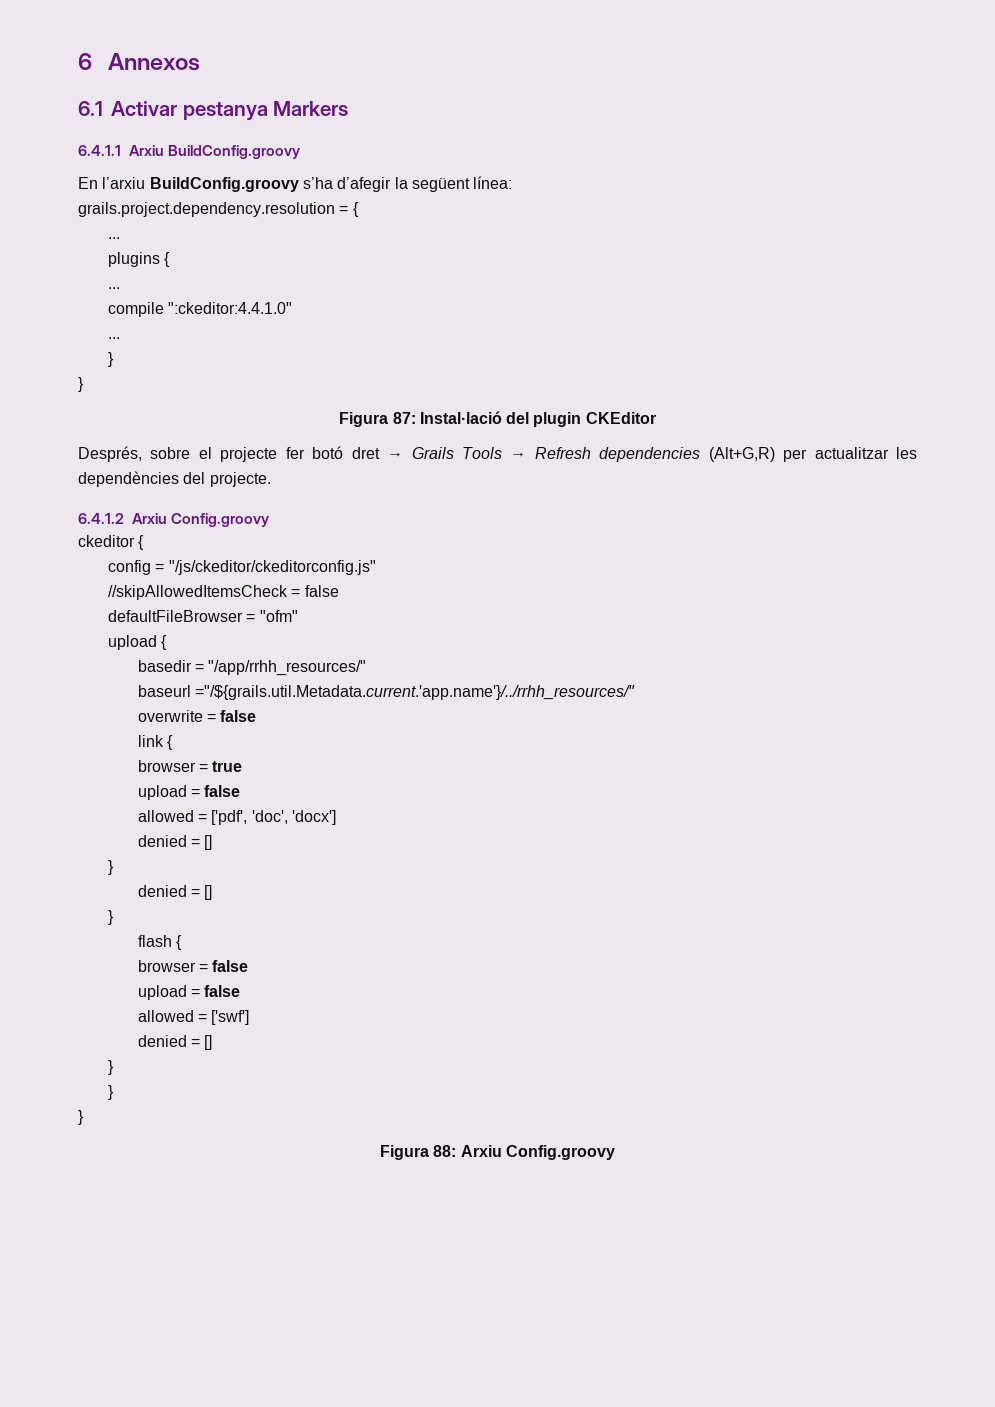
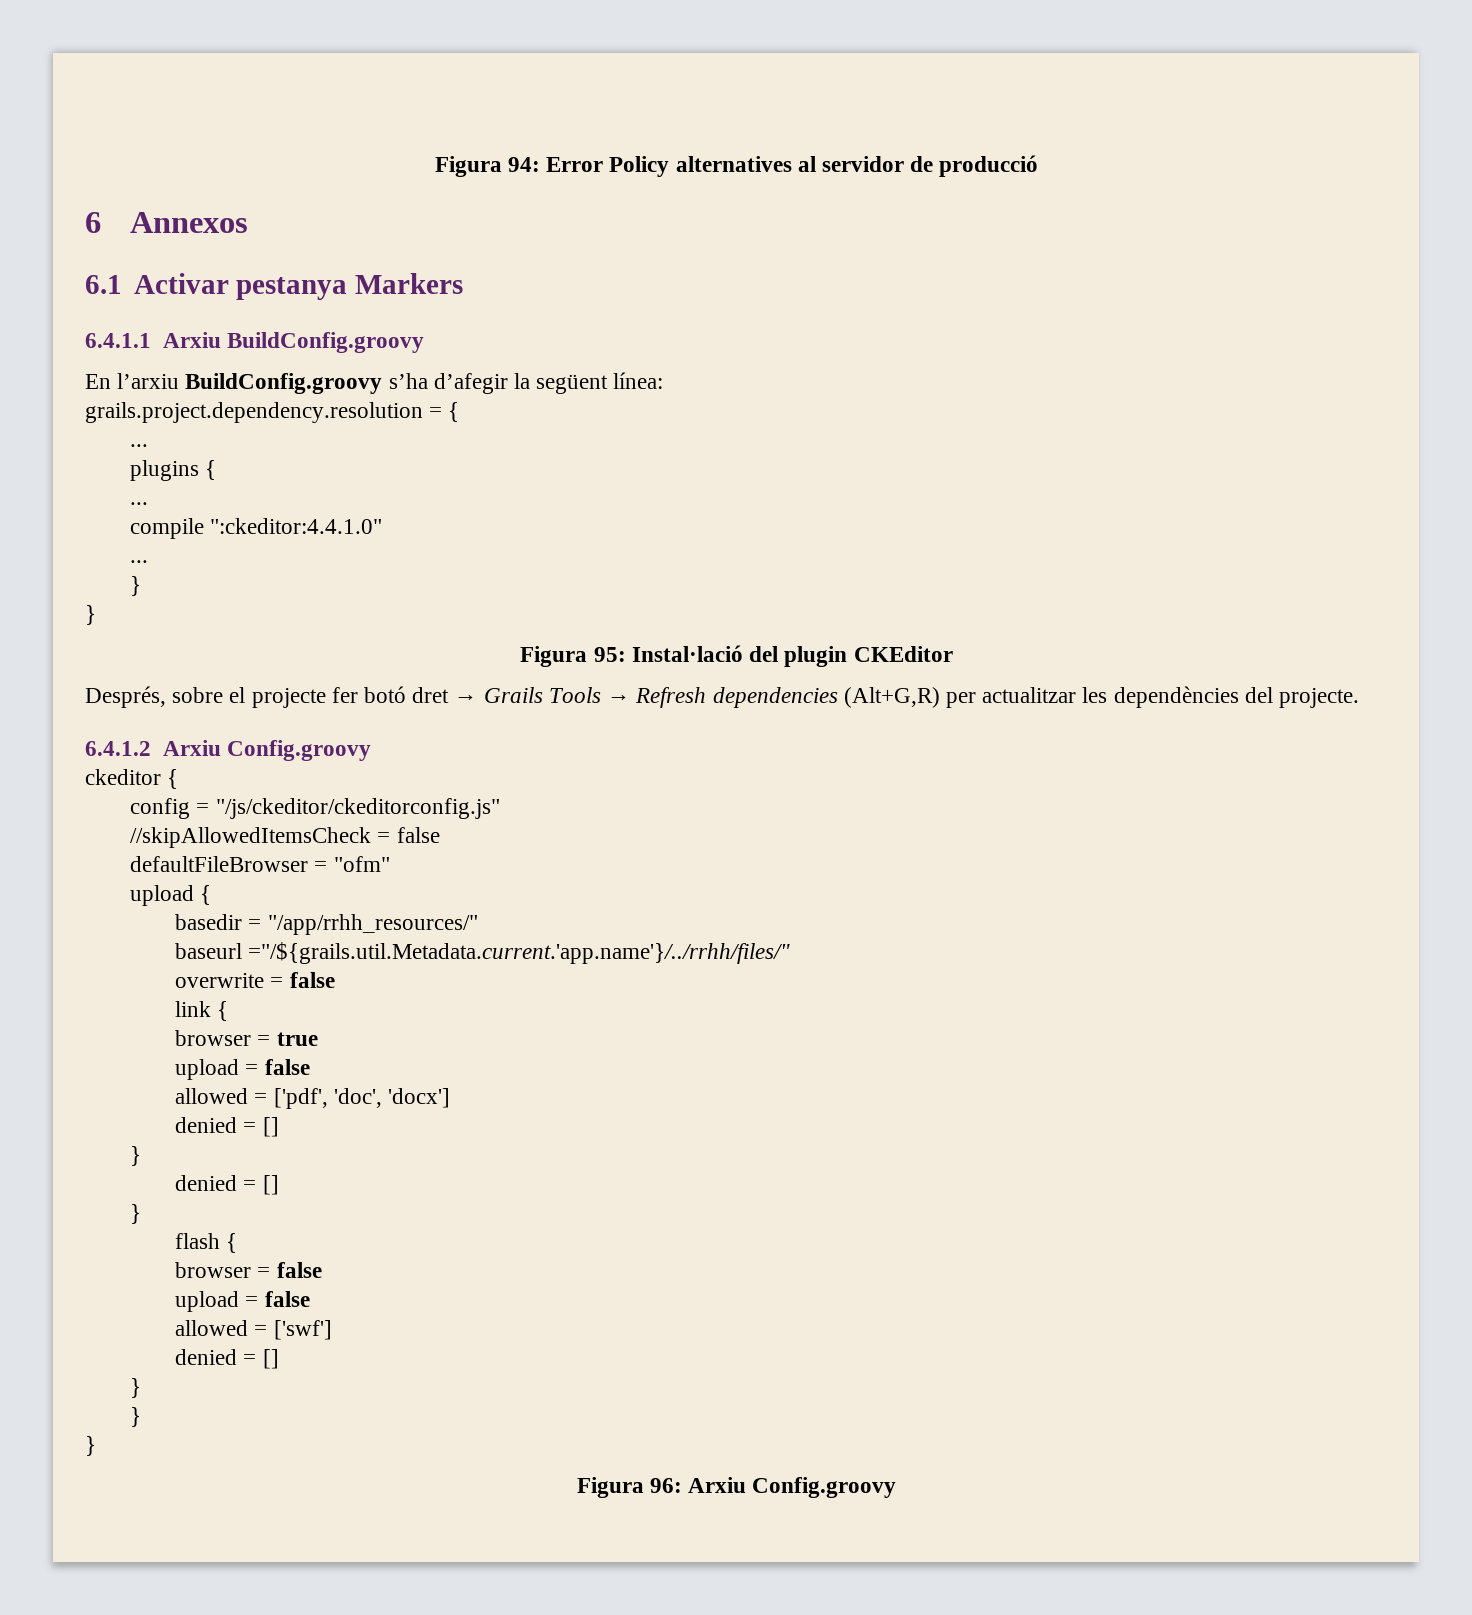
(78, 61) none -> [434,155,1039,177] Figura 94: Error Policy alternatives al servidor de producció //
[392,412,416,424] 87: -> [593,647,626,662] 95:
[195,685,636,700] ="/${grails.util.Metadata.current.'app.name'}/../rrhh_resources/" -> [248,942,791,964] ="/${grails.util.Metadata.current.'app.name'}/../rrhh/files/"
[433,1145,457,1157] 88: -> [649,1478,682,1493] 96:

